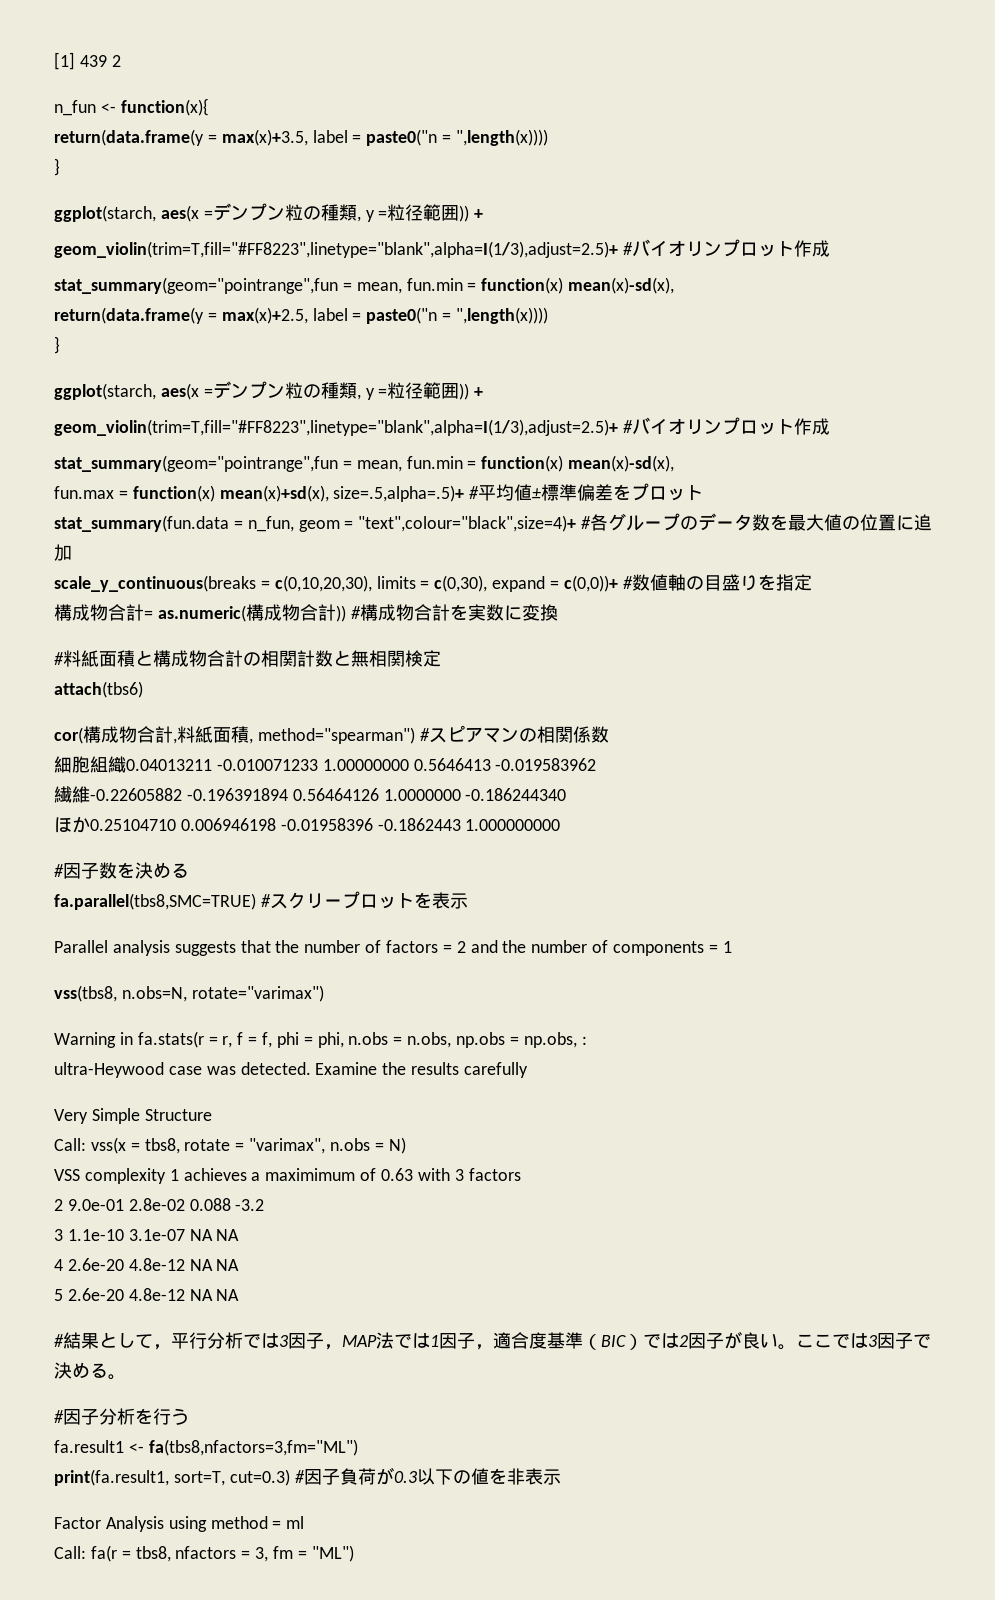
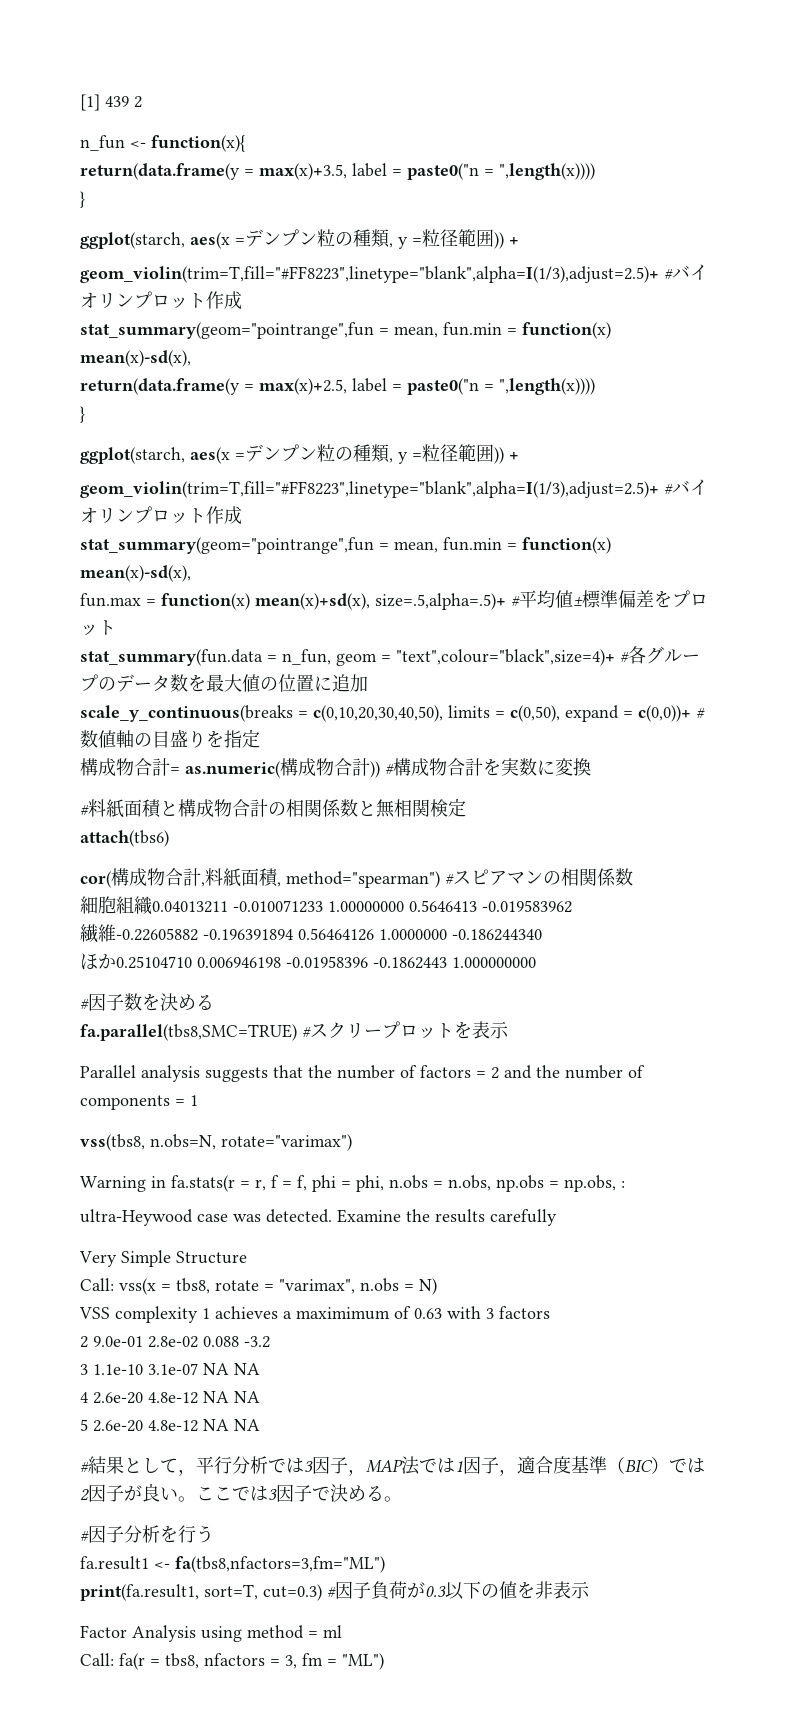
[274,575,372,592] c(0,10,20,30), -> [313,705,443,722] c(0,10,20,30,40,50),
[434,575,488,592] c(0,30), -> [510,705,560,722] c(0,50),
[297,650,315,667] 計 -> [322,799,341,817] 係

